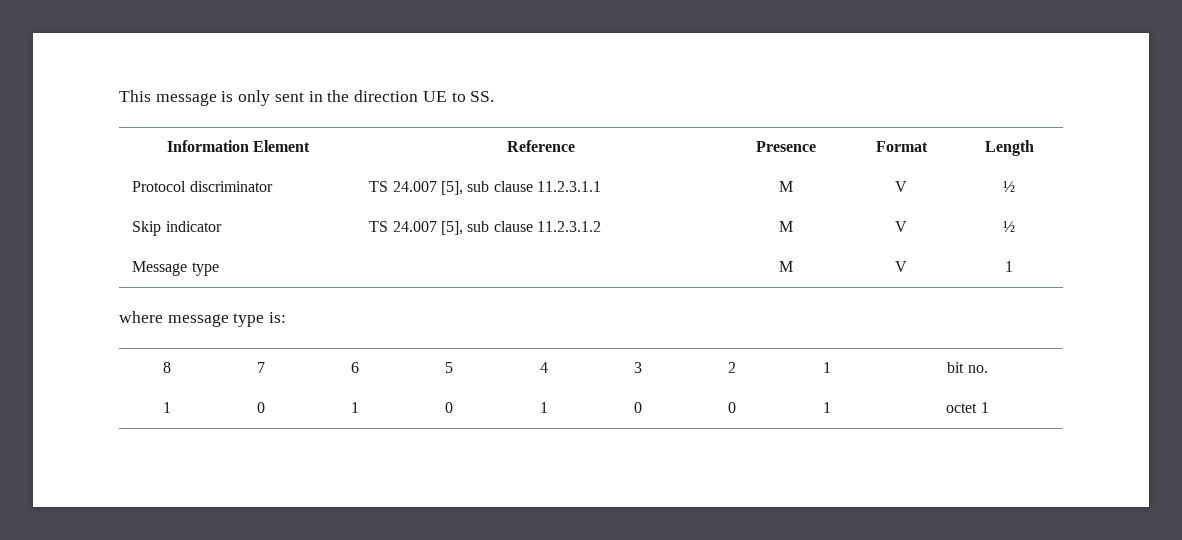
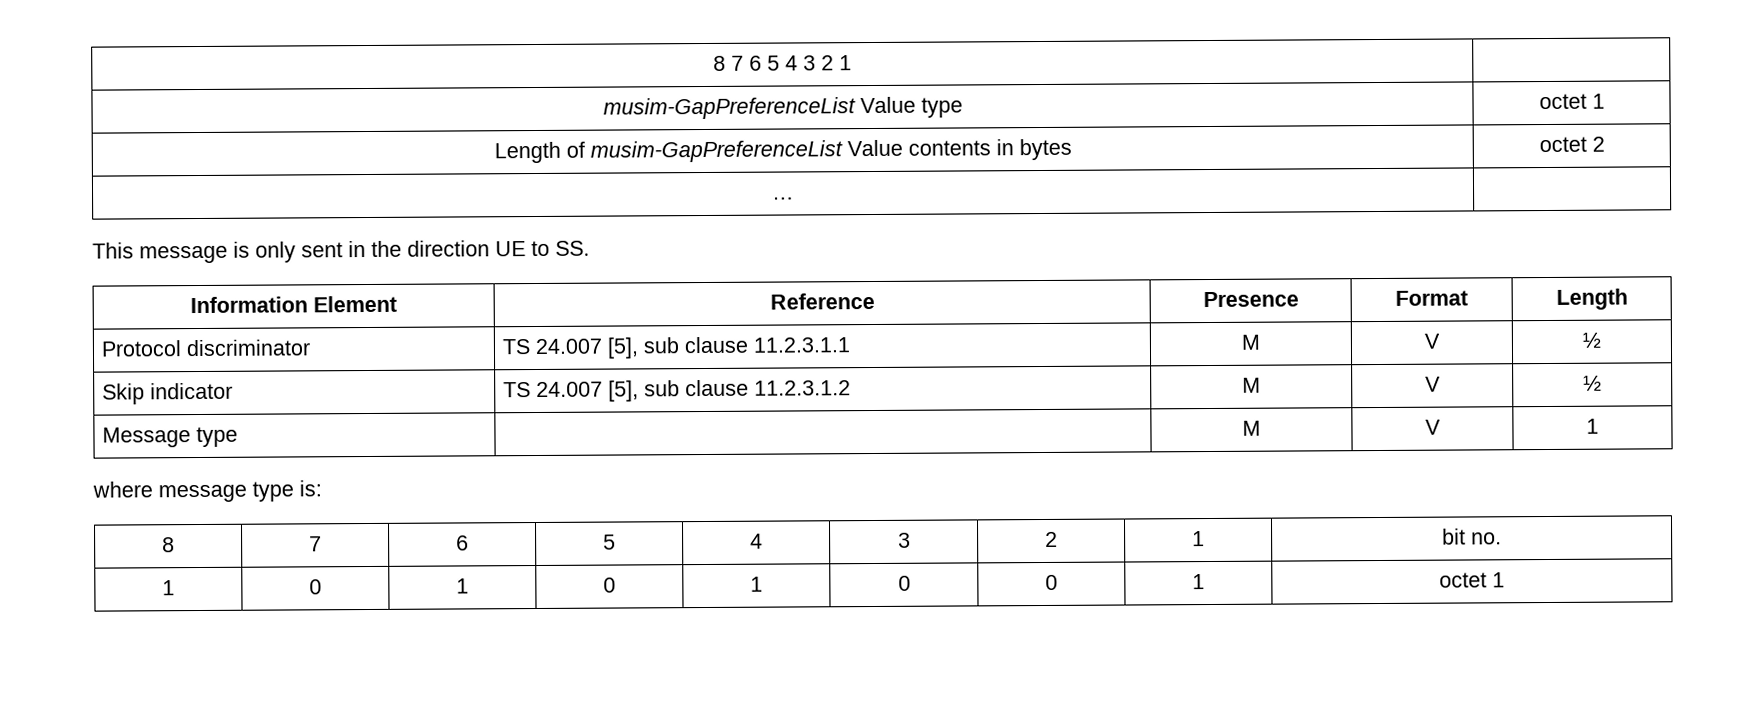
(119, 96) none -> [713,55,852,71] [602,96,963,120] [1538,93,1605,110] [493,138,1072,164] [1538,136,1605,153] [772,196,795,200] 8 7 6 5 4 3 2 1 | // musim-GapPreferenceList Value type | octet 1 // Length of musim-GapPreferenceList Value contents in bytes | octet 2 // … | //

